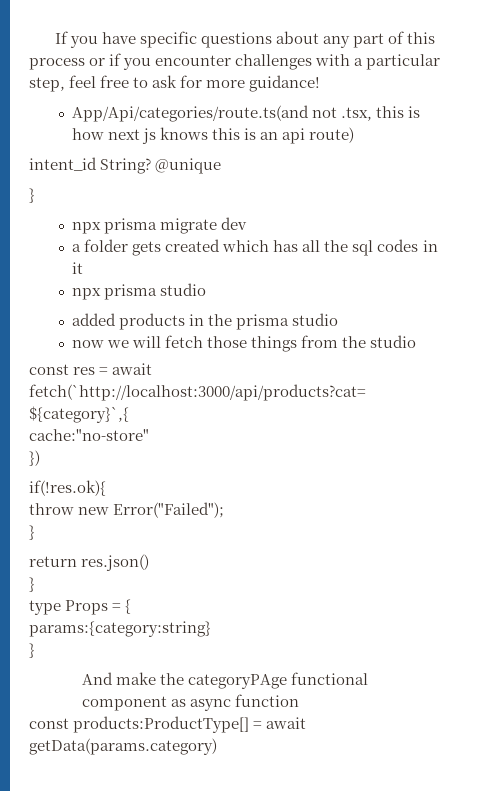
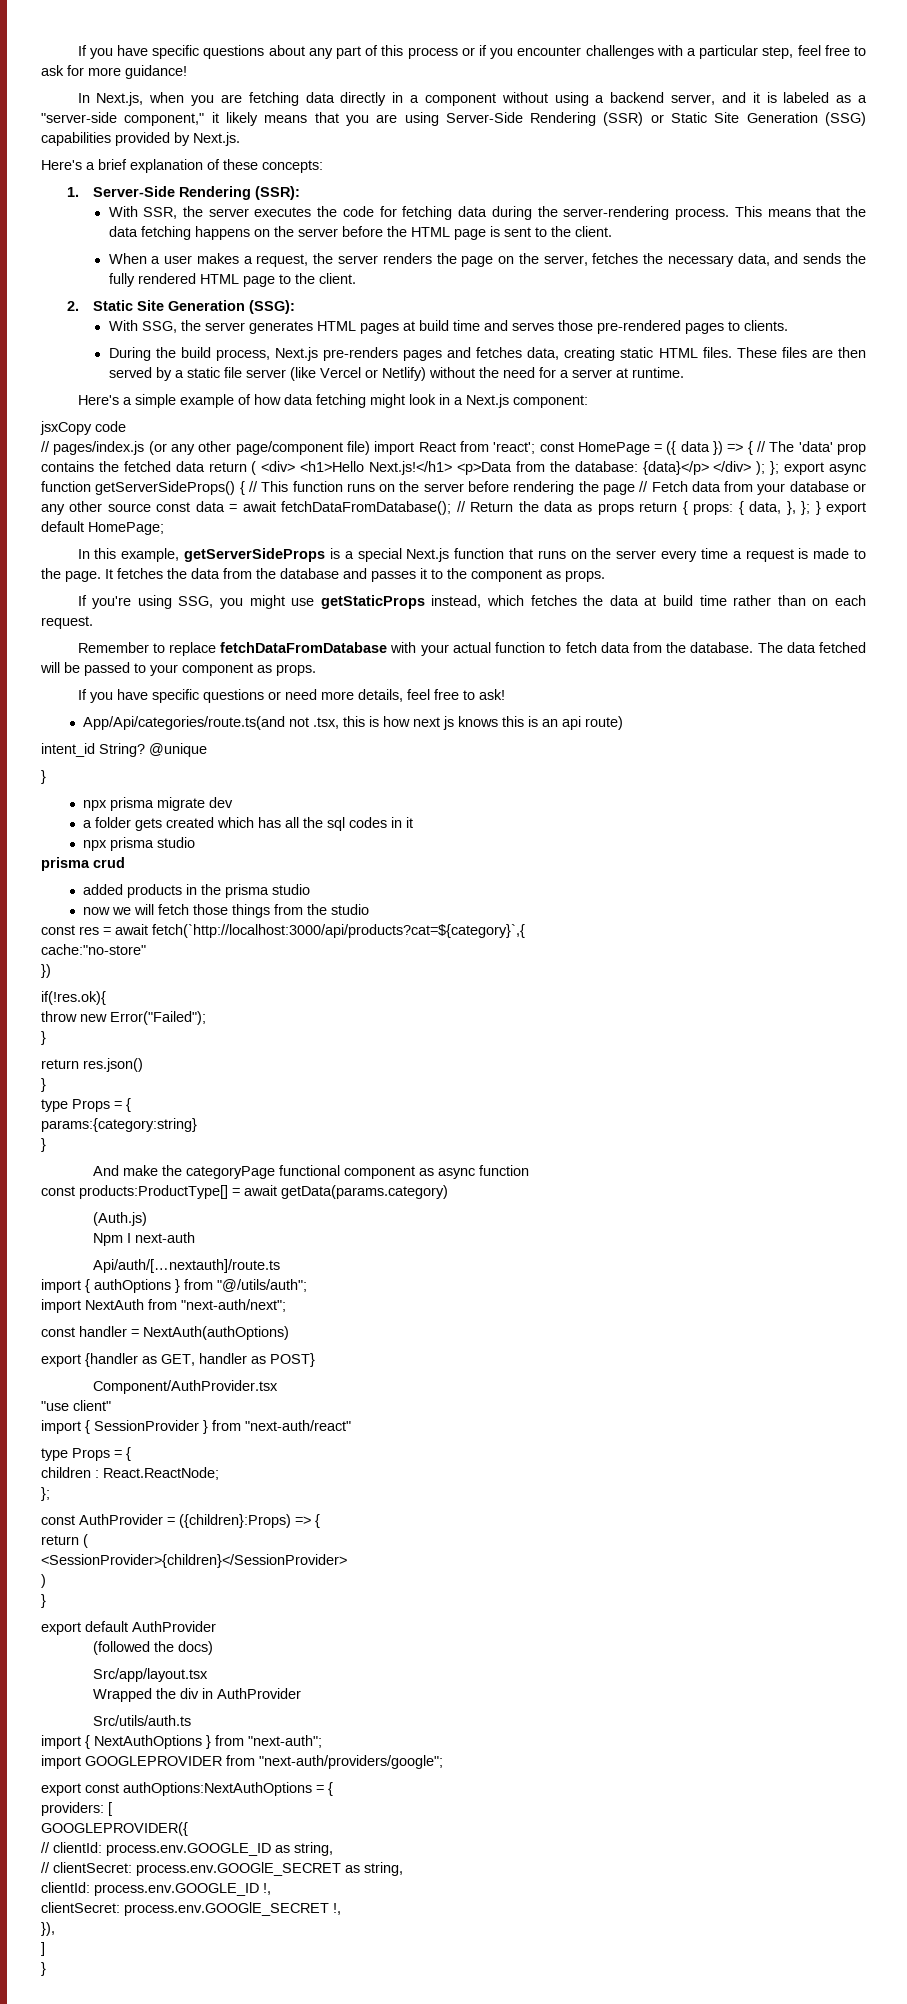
(321, 83) none -> [77,92,867,106] [41,112,866,126] [41,132,240,146] [41,159,323,173] [66,186,300,200] [108,206,867,220] [108,226,612,240] [108,253,867,267] [108,273,356,287] [66,300,295,314] [108,320,788,334] [108,347,867,361] [108,367,684,381] [77,394,588,408] [40,421,126,435] [41,441,867,455] [41,461,867,475] [41,481,866,495] [41,501,867,515] [41,521,164,535] [77,548,866,562] [41,568,605,582] [77,595,866,609] [41,616,93,629] [77,642,866,656] [40,662,316,676] [77,689,505,703] // In Next.js, when you are fetching data directly in a component without using a backend server, and it is labeled as a "server-side component," it likely means that you are using Server-Side Rendering (SSR) or Static Site Generation (SSG) capabilities provided by Next.js. // Here's a brief explanation of these concepts: // 1. Server-Side Rendering (SSR): // With SSR, the server executes the code for fetching data during the server-rendering process. This means that the data fetching happens on the server before the HTML page is sent to the client. // When a user makes a request, the server renders the page on the server, fetches the necessary data, and sends the fully rendered HTML page to the client. // 2. Static Site Generation (SSG): // With SSG, the server generates HTML pages at build time and serves those pre-rendered pages to clients. // During the build process, Next.js pre-renders pages and fetches data, creating static HTML files. These files are then served by a static file server (like Vercel or Netlify) without the need for a server at runtime. // Here's a simple example of how data fetching might look in a Next.js component: // jsxCopy code // // pages/index.js (or any other page/component file) import React from 'react'; const HomePage = ({ data }) => { // The 'data' prop contains the fetched data return ( <div> <h1>Hello Next.js!</h1> <p>Data from the database: {data}</p> </div> ); }; export async function getServerSideProps() { // This function runs on the server before rendering the page // Fetch data from your database or any other source const data = await fetchDataFromDatabase(); // Return the data as props return { props: { data, }, }; } export default HomePage; // In this example, getServerSideProps is a special Next.js function that runs on the server every time a request is made to the page. It fetches the data from the database and passes it to the component as props. // If you're using SSG, you might use getStaticProps instead, which fetches the data at build time rather than on each request. // Remember to replace fetchDataFromDatabase with your actual function to fetch data from the database. The data fetched will be passed to your component as props. // If you have specific questions or need more details, feel free to ask!
(207, 289) none -> [41,857,125,871] // prisma crud
[188,674,288,689] categoryPAge -> [185,1166,275,1179] categoryPage
(217, 746) none -> [92,1212,147,1226] [92,1232,195,1246] [92,1259,280,1273] [41,1279,307,1293] [41,1299,286,1313] [41,1326,289,1340] [41,1353,315,1367] [92,1380,278,1394] [41,1400,111,1411] [41,1420,351,1434] [41,1447,131,1461] [41,1467,219,1480] [41,1487,50,1501] [41,1514,320,1528] [41,1534,88,1548] [41,1554,347,1568] [41,1574,46,1588] [41,1594,46,1608] [41,1621,216,1635] [92,1641,213,1655] [92,1668,208,1682] [92,1688,301,1702] [92,1715,191,1726] [41,1735,322,1749] [41,1755,443,1769] [41,1782,333,1796] [41,1802,112,1816] [41,1822,188,1836] [41,1842,333,1856] [41,1862,403,1876] [41,1882,271,1896] [41,1902,341,1916] [41,1922,55,1936] [41,1942,45,1956] [41,1962,46,1976] // (Auth.js) // Npm I next-auth // Api/auth/[…nextauth]/route.ts // import { authOptions } from "@/utils/auth"; // import NextAuth from "next-auth/next"; // const handler = NextAuth(authOptions) // export {handler as GET, handler as POST} // Component/AuthProvider.tsx // "use client" // import { SessionProvider } from "next-auth/react" // type Props = { // children : React.ReactNode; // }; // const AuthProvider = ({children}:Props) => { // return ( // <SessionProvider>{children}</SessionProvider> // ) // } // export default AuthProvider // (followed the docs) // Src/app/layout.tsx // Wrapped the div in AuthProvider // Src/utils/auth.ts // import { NextAuthOptions } from "next-auth"; // import GOOGLEPROVIDER from "next-auth/providers/google"; // export const authOptions:NextAuthOptions = { // providers: [ // GOOGLEPROVIDER({ // // clientId: process.env.GOOGLE_ID as string, // // clientSecret: process.env.GOOGlE_SECRET as string, // clientId: process.env.GOOGLE_ID !, // clientSecret: process.env.GOOGlE_SECRET !, // }), // ] // }

